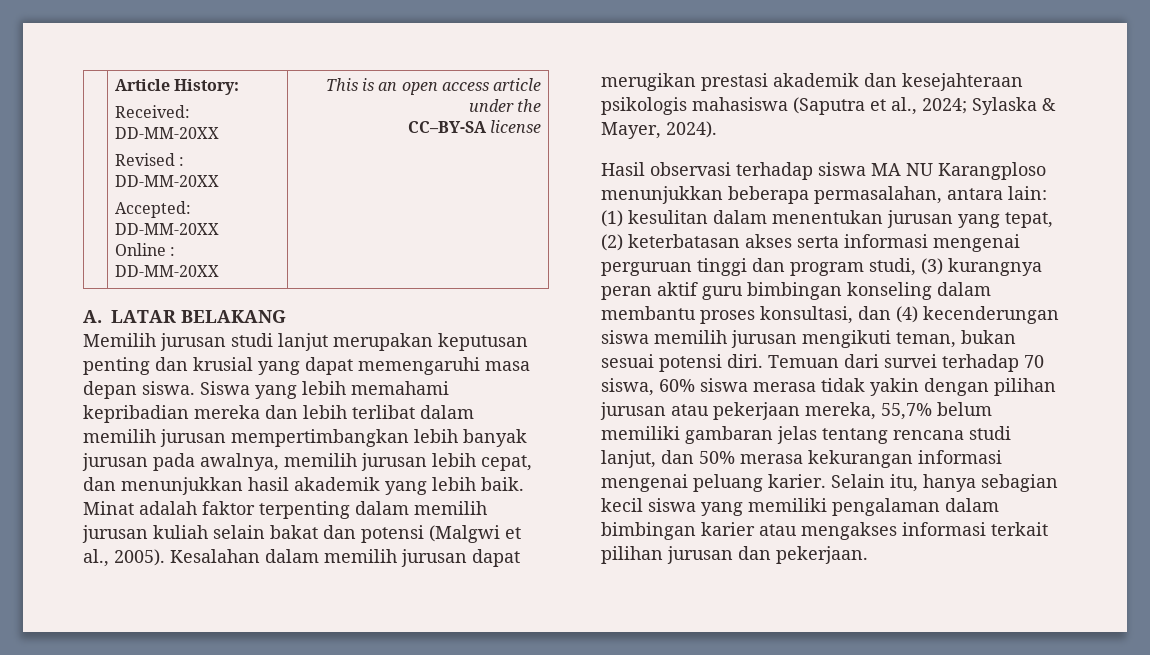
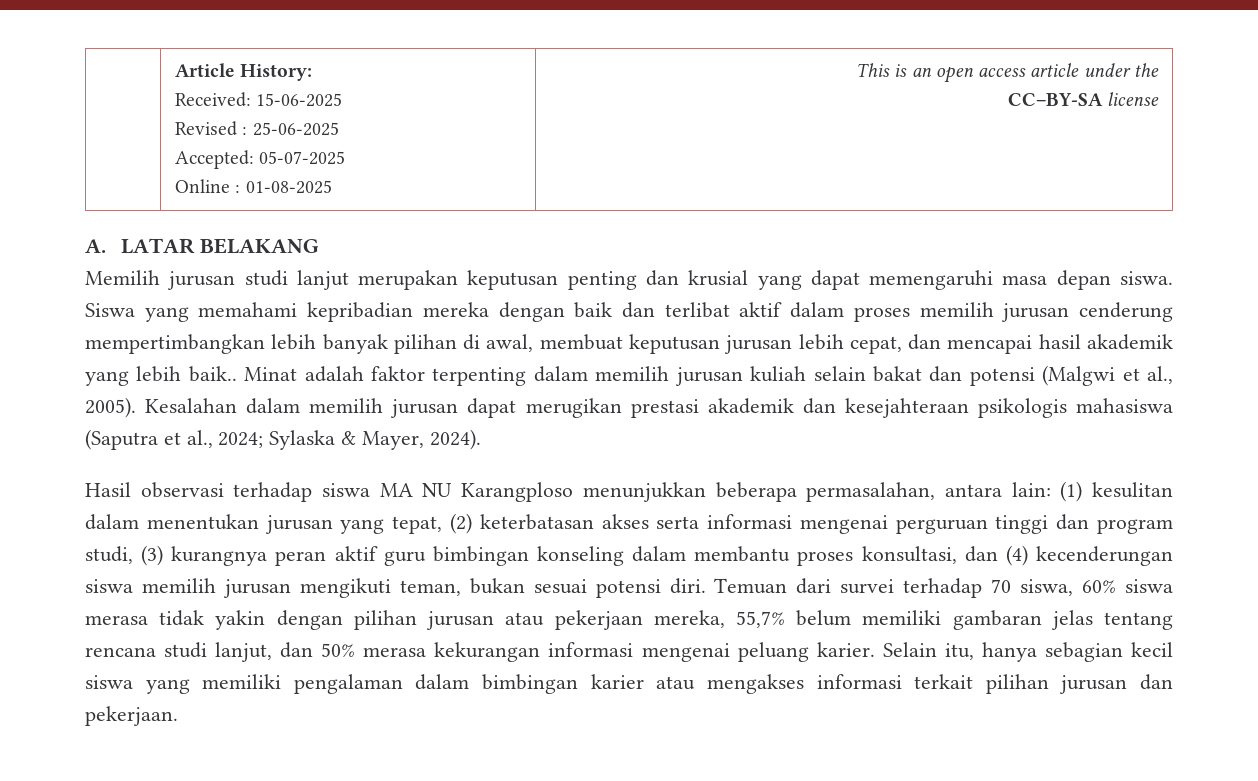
[114,127,219,139] DD-MM-20XX -> [256,93,343,107] 15-06-2025
[114,175,219,187] DD-MM-20XX -> [252,122,339,136] 25-06-2025
[114,223,219,235] DD-MM-20XX -> [259,151,346,165] 05-07-2025
[114,265,219,277] DD-MM-20XX -> [245,180,332,194] 01-08-2025
[302,381,346,395] lebih -> (189, 314) none
[265,405,474,419] [83,429,226,447] dan lebih terlibat dalam memilih jurusan -> [498,302,1173,322] dengan baik dan terlibat aktif dalam proses memilih jurusan cenderung
[82,453,357,471] jurusan pada awalnya, memilih -> [393,334,720,354] pilihan di awal, membuat keputusan
[121,477,243,495] menunjukkan -> [947,335,1033,354] mencapai
[481,477,524,491] baik. -> [188,366,237,382] baik..

